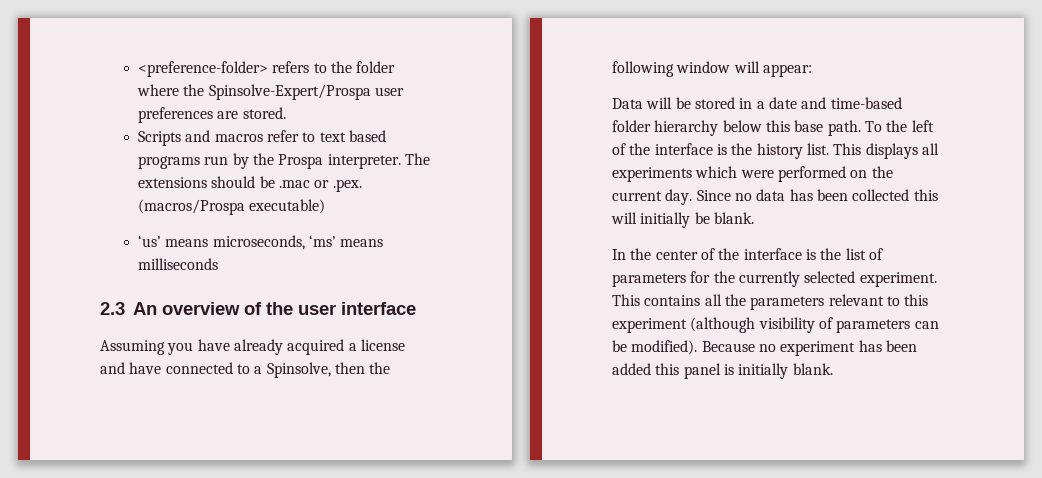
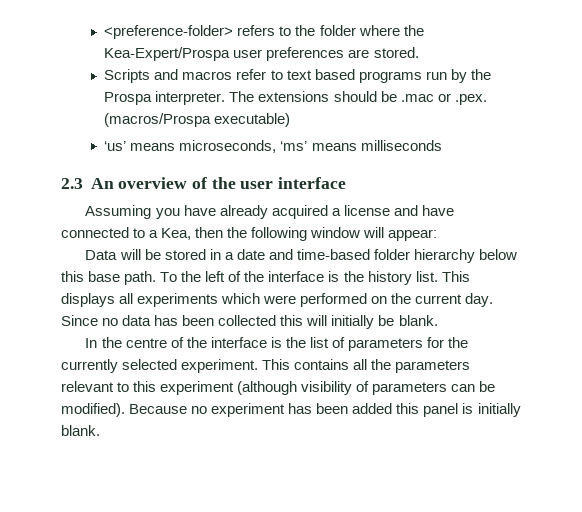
[208,84,371,100] Spinsolve-Expert/Prospa -> [104,47,231,61] Kea-Expert/Prospa
[266,362,331,378] Spinsolve, -> [161,228,192,240] Kea,
[655,250,698,260] center -> [125,338,167,348] centre

